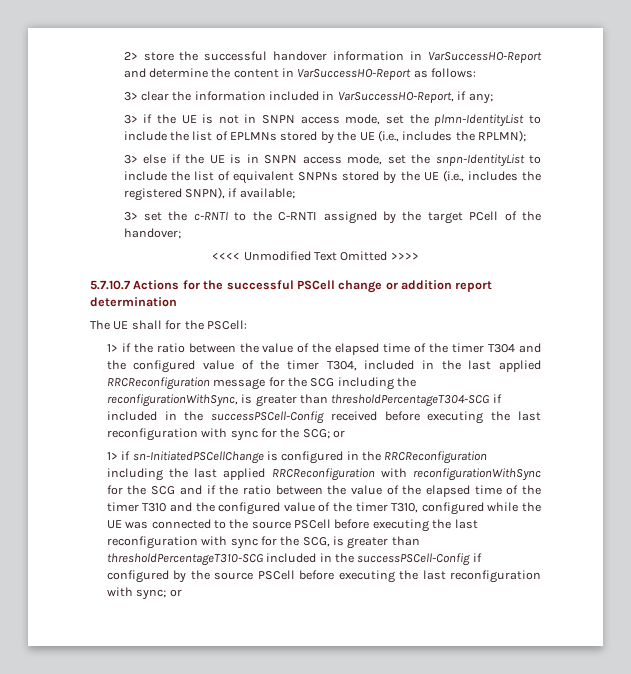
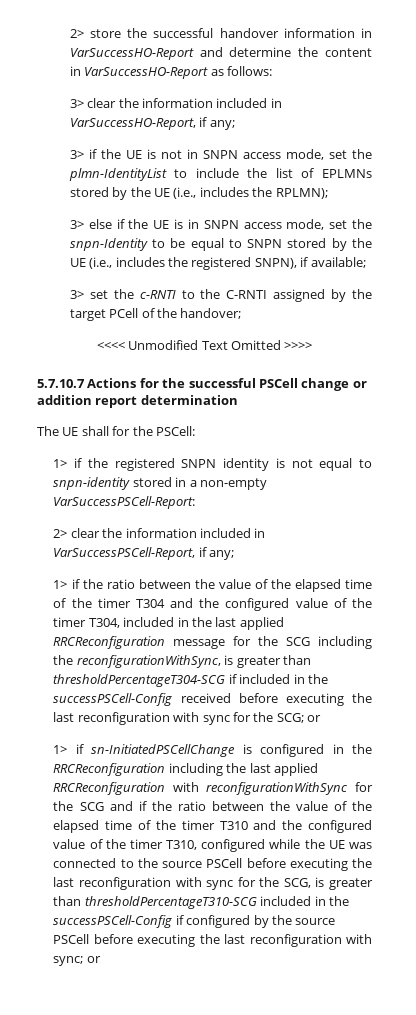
[435,154,541,167] [123,171,339,184] snpn-IdentityList to include the list of equivalent SNPNs -> [69,238,283,251] snpn-Identity to be equal to SNPN
(247, 325) none -> [53,458,372,471] [53,477,267,490] [53,496,196,509] [53,528,266,538] [53,547,235,560] // 1> if the registered SNPN identity is not equal to snpn-identity stored in a non-empty VarSuccessPSCell-Report: // 2> clear the information included in VarSuccessPSCell-Report, if any;

